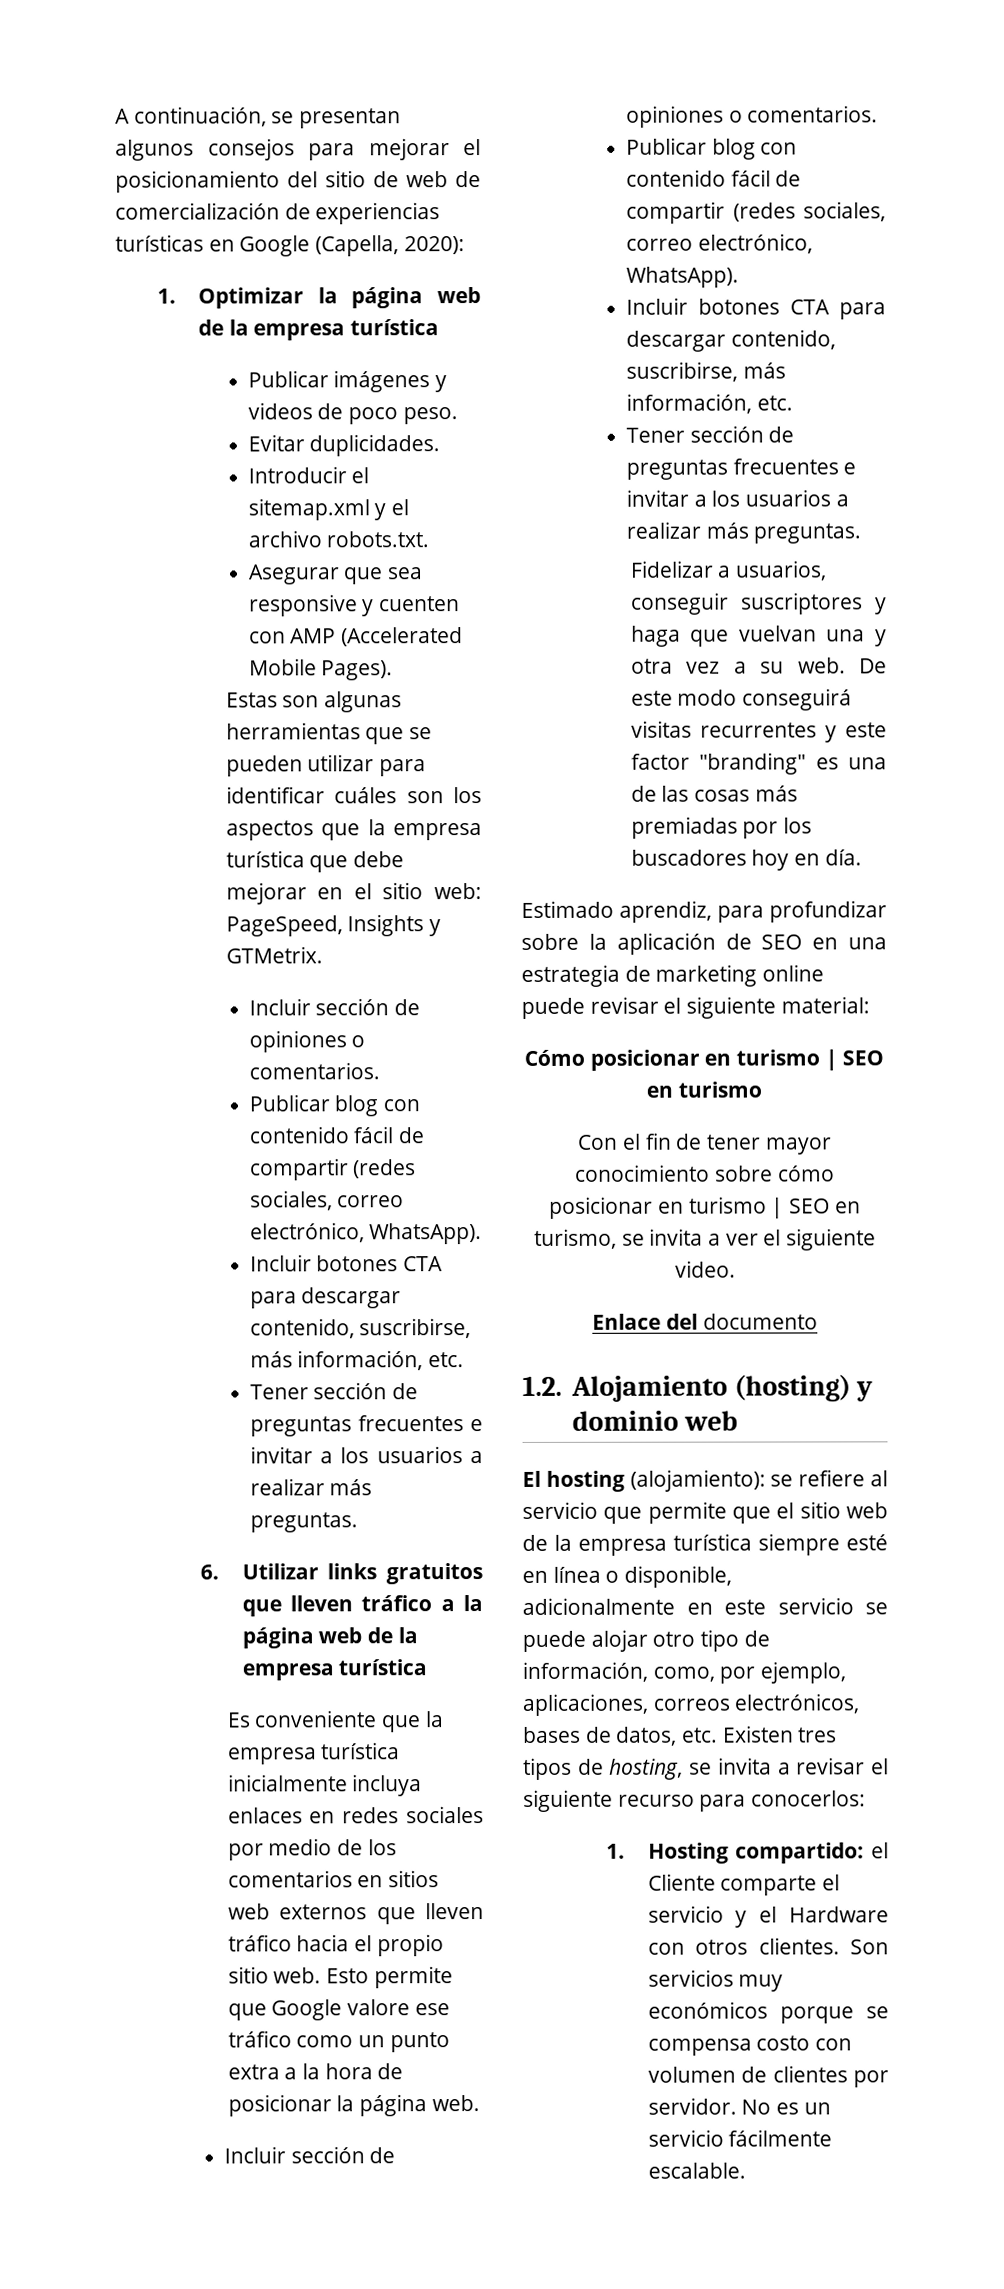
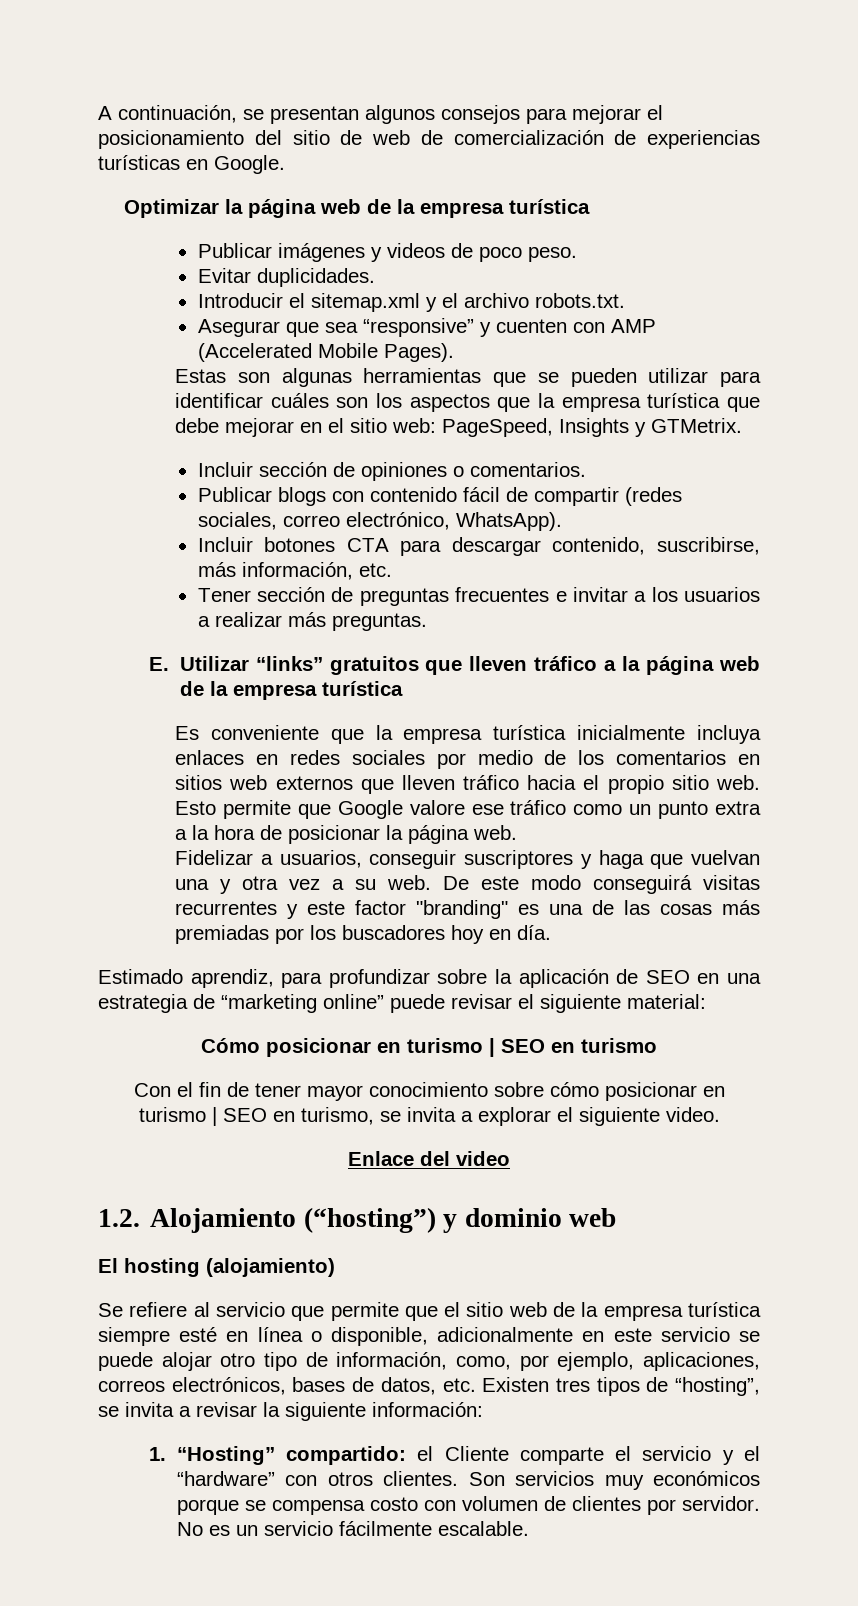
[239,235,465,257] [156,288,176,304] Google (Capella, 2020): // 1. -> [214,155,285,174] Google. //
[248,594,358,617] responsive -> [362,318,474,337] “responsive”
[334,1095,379,1117] blog -> [277,487,326,506] blogs
[200,1563,378,1580] 6. Utilizar links -> [149,656,323,671] E. Utilizar “links”
[224,2146,396,2164] [626,105,879,128] [626,137,798,160] [626,169,802,187] [626,201,886,224] [626,233,813,254] [626,266,740,288] [626,297,886,320] [626,329,836,352] [626,361,786,382] [626,393,793,414] [626,425,795,443] [626,458,857,480] [626,489,849,507] [626,521,862,544] // Incluir sección de opiniones o comentarios. // Publicar blog con contenido fácil de compartir (redes sociales, correo electrónico, WhatsApp). // Incluir botones CTA para descargar contenido, suscribirse, más información, etc. // Tener sección de preguntas frecuentes e invitar a los usuarios a realizar más preguntas. -> (518, 832) none
[655,964,825,987] marketing online -> [221,994,384,1013] “marketing online”
[725,1233,759,1246] ver -> [477,1107,551,1126] explorar
[702,1313,818,1330] documento -> [456,1151,510,1166] video
[733,1374,851,1402] (hosting) -> [303,1207,436,1233] (“hosting”)
[629,1469,794,1492] (alojamiento): se -> [206,1258,335,1277] [98,1303,123,1317] (alojamiento) // Se
[609,1758,684,1780] hosting, -> [675,1377,760,1396] “hosting”,
[871,1758,889,1775] [523,1789,867,1812] [606,1842,729,1864] el siguiente recurso para conocerlos: // 1. Hosting -> [263,1402,483,1421] [149,1446,275,1465] la siguiente información: // 1. “Hosting”
[789,1906,889,1923] Hardware -> [176,1471,275,1486] “hardware”

